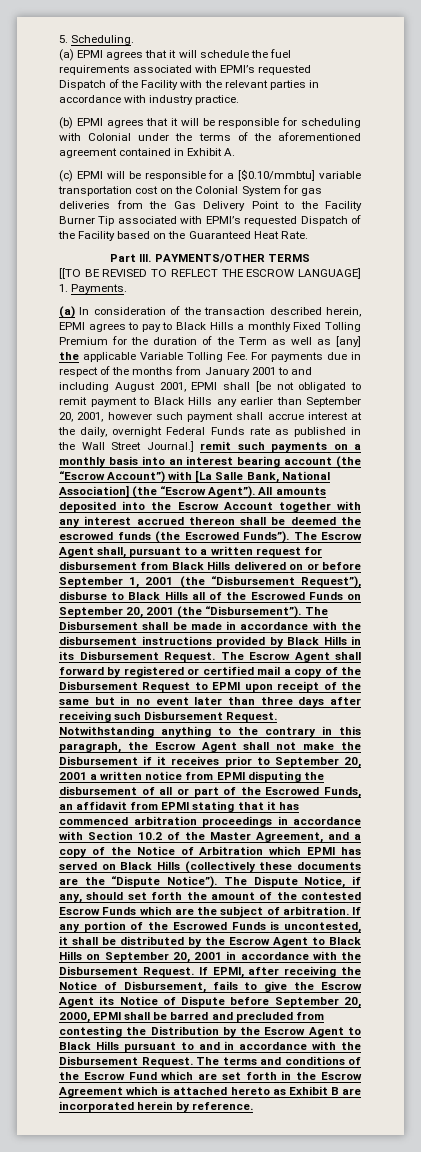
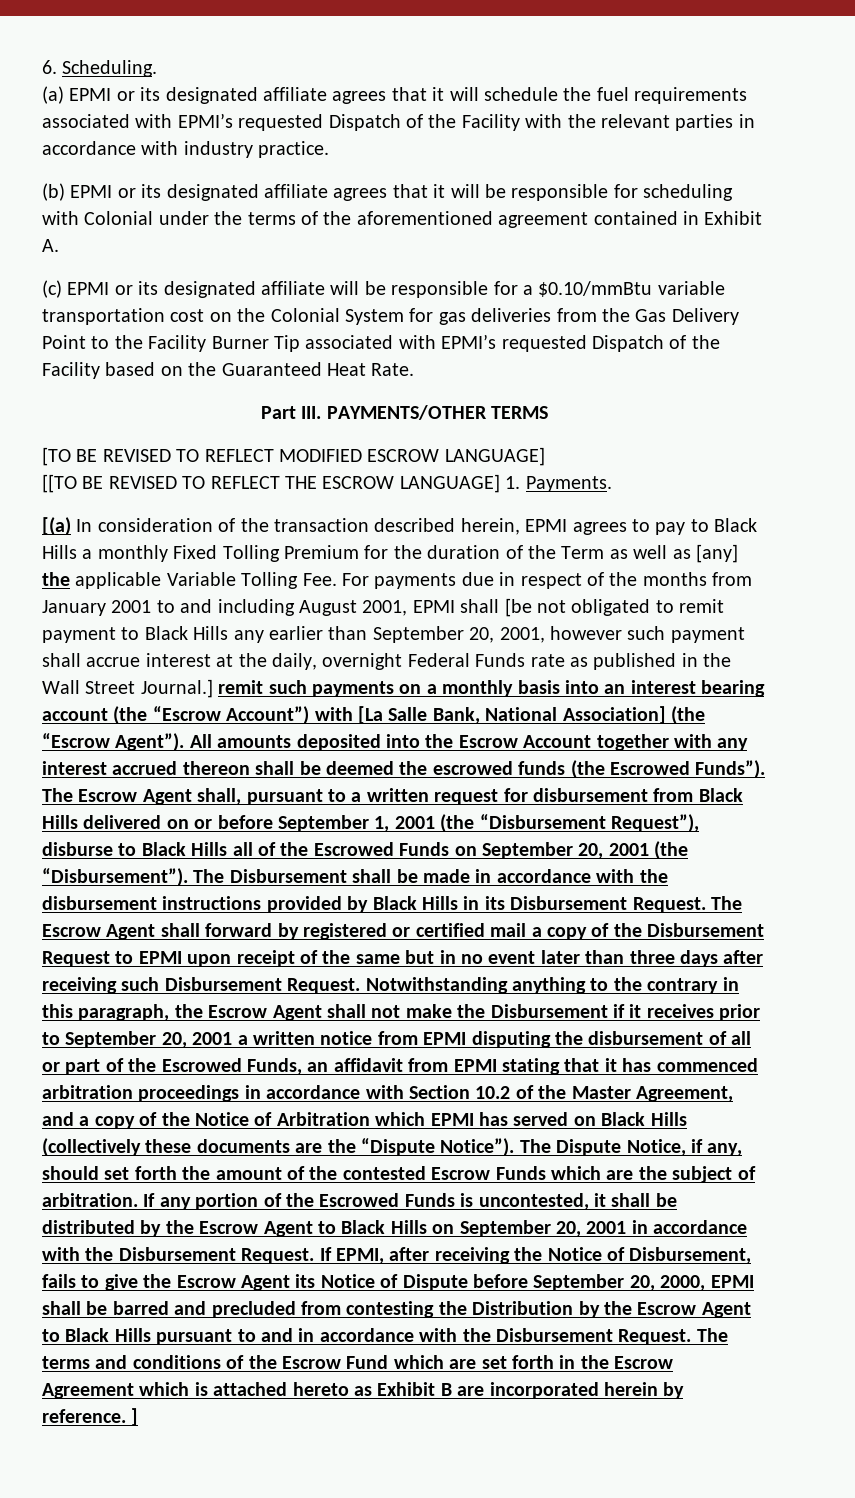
[59,35,68,43] 5. -> [42,60,57,74] 6.
(104, 54) none -> [116,87,327,104] or its designated affiliate
(103, 122) none -> [117,184,328,201] or its designated affiliate
(103, 175) none -> [114,281,325,298] or its designated affiliate
[238,169,316,181] [$0.10/mmbtu] -> [538,281,653,297] $0.10/mmBtu
(310, 258) none -> [42,447,545,466] // [TO BE REVISED TO REFLECT MODIFIED ESCROW LANGUAGE]
[59,306,75,318] (a) -> [42,517,71,536] [(a)
(254, 1106) none -> [131,1408,139,1426] ]

